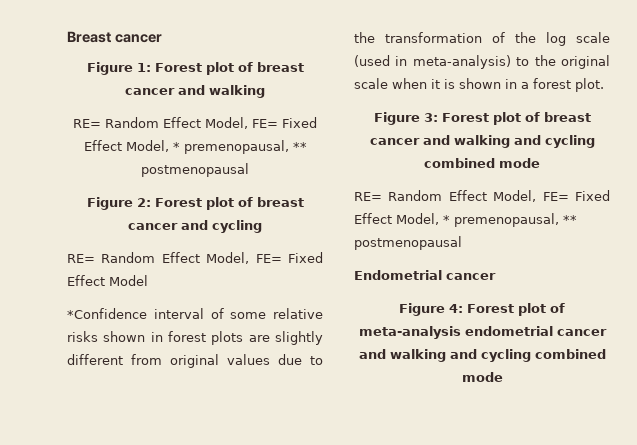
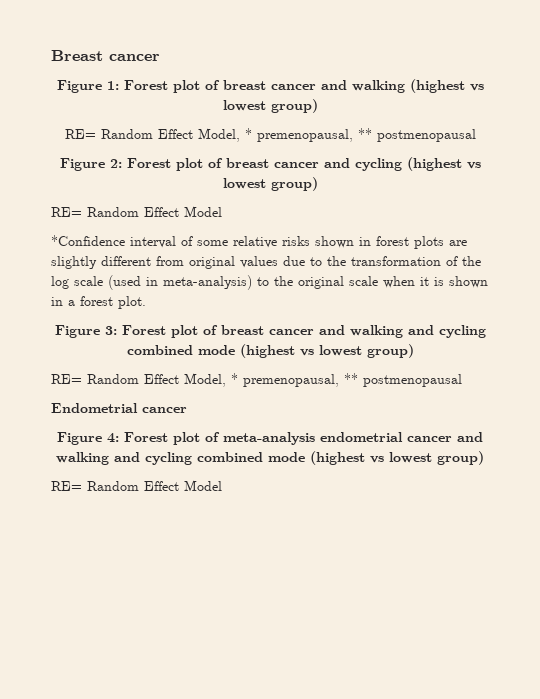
[73,117,317,129] [83,140,169,152] // RE= Random Effect Model, FE= Fixed Effect Model, -> [409,79,484,93] [222,99,318,113] [64,128,240,142] (highest vs lowest group) // RE= Random Effect Model,
[67,252,323,264] [67,275,105,286] // RE= Random Effect Model, FE= Fixed Effect -> [406,157,481,171] [222,177,318,191] [51,207,179,217] (highest vs lowest group) // RE= Random Effect
[354,190,610,202] [354,213,439,225] // RE= Random Effect Model, FE= Fixed Effect Model, -> [239,344,414,358] [51,373,226,387] (highest vs lowest group) // RE= Random Effect Model,
(503, 377) none -> [310,451,484,465] [51,480,222,491] (highest vs lowest group) // RE= Random Effect Model

